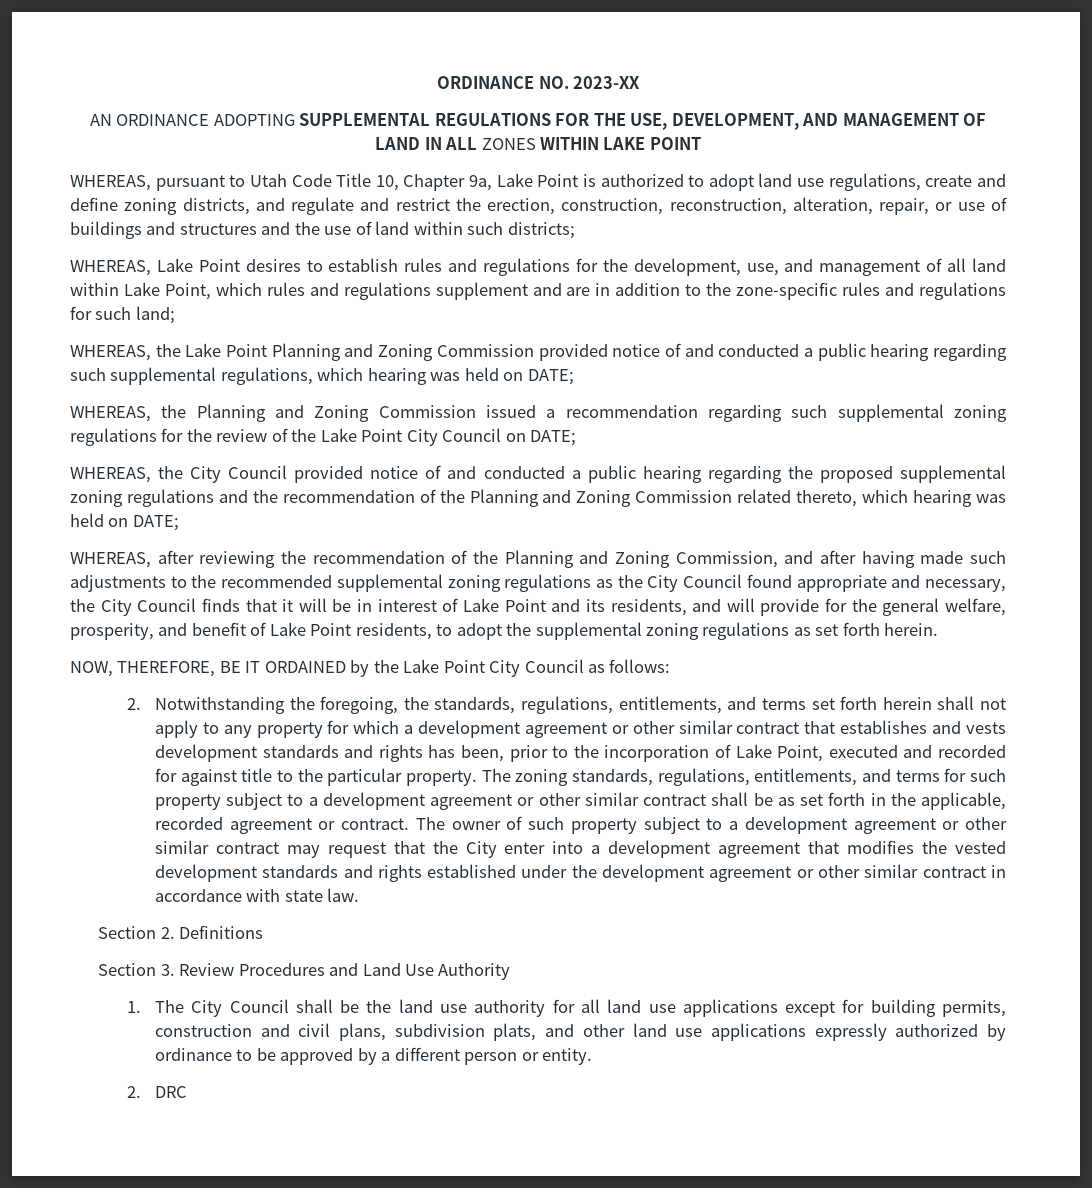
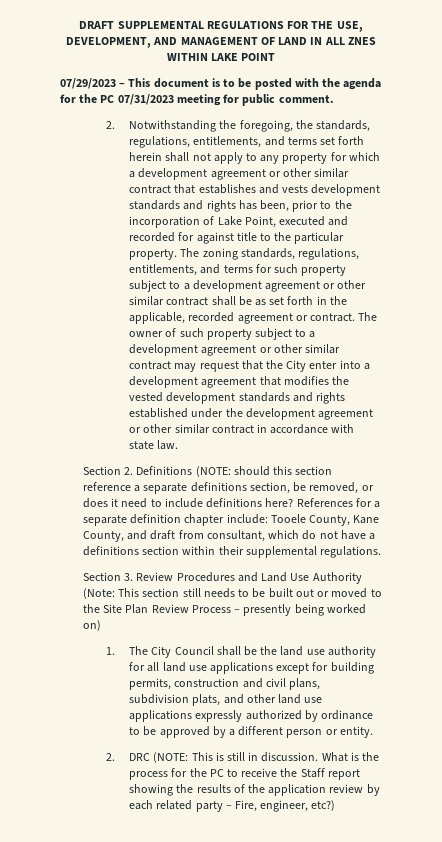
[437,76,640,89] [89,114,295,126] ORDINANCE NO. 2023-XX // AN ORDINANCE ADOPTING -> [79,21,115,29] DRAFT
[481,138,536,150] ZONES -> [347,37,376,45] ZNES
[70,173,1007,191] [70,197,1007,215] [70,221,575,239] [70,258,1006,276] [70,282,1007,300] [70,306,175,324] [70,343,1007,361] [70,367,574,385] [70,404,1008,422] [70,428,577,446] [70,465,1007,483] [70,489,1006,507] [70,513,179,531] [70,550,1006,568] [70,574,1006,592] [70,598,1006,616] [70,622,939,640] [70,659,671,677] WHEREAS, pursuant to Utah Code Title 10, Chapter 9a, Lake Point is authorized to adopt land use regulations, create and define zoning districts, and regulate and restrict the erection, construction, reconstruction, alteration, repair, or use of buildings and structures and the use of land within such districts; // WHEREAS, Lake Point desires to establish rules and regulations for the development, use, and management of all land within Lake Point, which rules and regulations supplement and are in addition to the zone-specific rules and regulations for such land; // WHEREAS, the Lake Point Planning and Zoning Commission provided notice of and conducted a public hearing regarding such supplemental regulations, which hearing was held on DATE; // WHEREAS, the Planning and Zoning Commission issued a recommendation regarding such supplemental zoning regulations for the review of the Lake Point City Council on DATE; // WHEREAS, the City Council provided notice of and conducted a public hearing regarding the proposed supplemental zoning regulations and the recommendation of the Planning and Zoning Commission related thereto, which hearing was held on DATE; // WHEREAS, after reviewing the recommendation of the Planning and Zoning Commission, and after having made such adjustments to the recommended supplemental zoning regulations as the City Council found appropriate and necessary, the City Council finds that it will be in interest of Lake Point and its residents, and will provide for the general welfare, prosperity, and benefit of Lake Point residents, to adopt the supplemental zoning regulations as set forth herein. // NOW, THEREFORE, BE IT ORDAINED by the Lake Point City Council as follows: -> [60,78,382,90] [60,94,334,106] 07/29/2023 – This document is to be posted with the agenda for the PC 07/31/2023 meeting for public comment.
(264, 932) none -> [195,466,333,477] [83,482,374,494] [83,498,381,508] [83,514,380,526] [83,530,376,542] [83,546,382,558] (NOTE: should this section reference a separate definitions section, be removed, or does it need to include definitions here? References for a separate definition chapter include: Tooele County, Kane County, and draft from consultant, which do not have a definitions section within their supplemental regulations.
(511, 971) none -> [83,588,382,599] [83,604,366,616] [83,620,102,631] (Note: This section still needs to be built out or moved to the Site Plan Review Process – presently being worked on)
(187, 1092) none -> [153,752,380,763] [129,768,360,780] [129,784,380,796] [129,800,336,812] (NOTE: This is still in discussion. What is the process for the PC to receive the Staff report showing the results of the application review by each related party – Fire, engineer, etc?)

